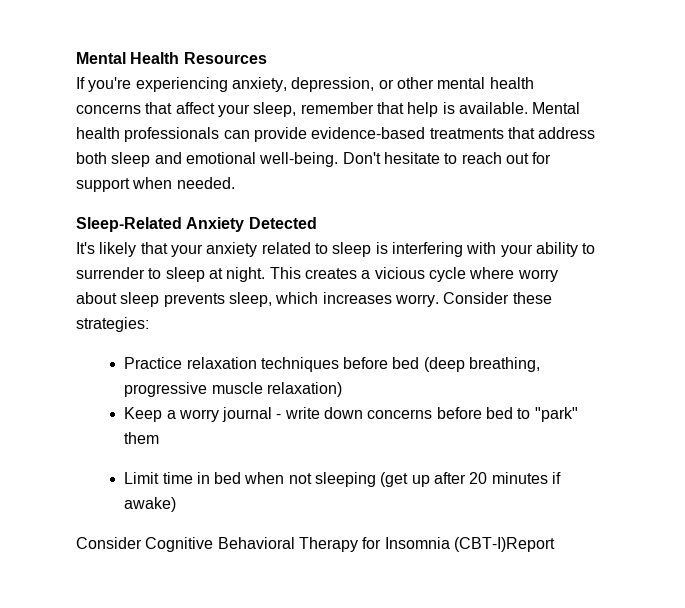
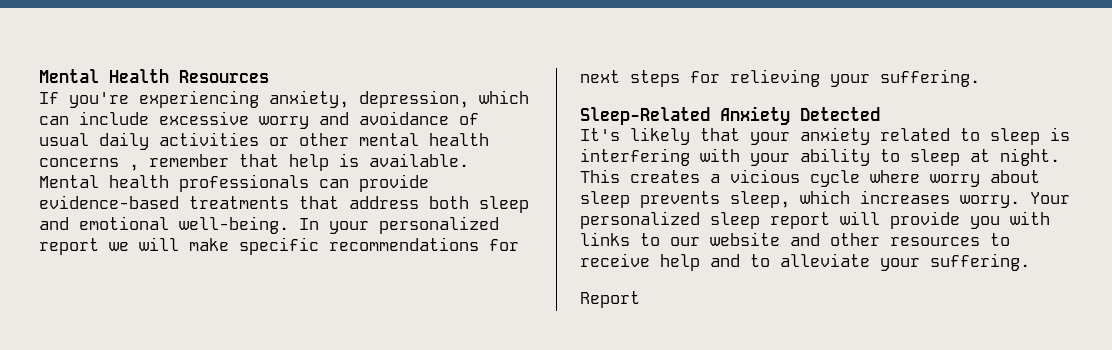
(375, 84) none -> [479,90,529,104] [39,111,479,129] [39,132,259,150] which can include excessive worry and avoidance of usual daily activities
[145,102,297,117] that affect your sleep, -> [129,164,139,171] ,
[342,152,552,164] [76,177,235,192] Don't hesitate to reach out for support when needed. -> [299,216,499,234] [39,237,519,255] [580,69,980,87] In your personalized report we will make specific recommendations for next steps for relieving your suffering.
[76,267,162,279] surrender to -> (900, 155) none
[443,292,552,304] [76,317,149,332] [124,357,541,372] [124,382,342,397] [124,407,578,422] [124,432,160,444] [124,472,562,487] [124,497,177,512] [76,537,555,552] Consider these strategies: // Practice relaxation techniques before bed (deep breathing, progressive muscle relaxation) // Keep a worry journal - write down concerns before bed to "park" them // Limit time in bed when not sleeping (get up after 20 minutes if awake) // Consider Cognitive Behavioral Therapy for Insomnia (CBT-I)Report -> [1030,192,1070,204] [580,211,1050,229] [580,232,1010,246] [580,253,1030,271] [580,291,640,308] Your personalized sleep report will provide you with links to our website and other resources to receive help and to alleviate your suffering. // Report

